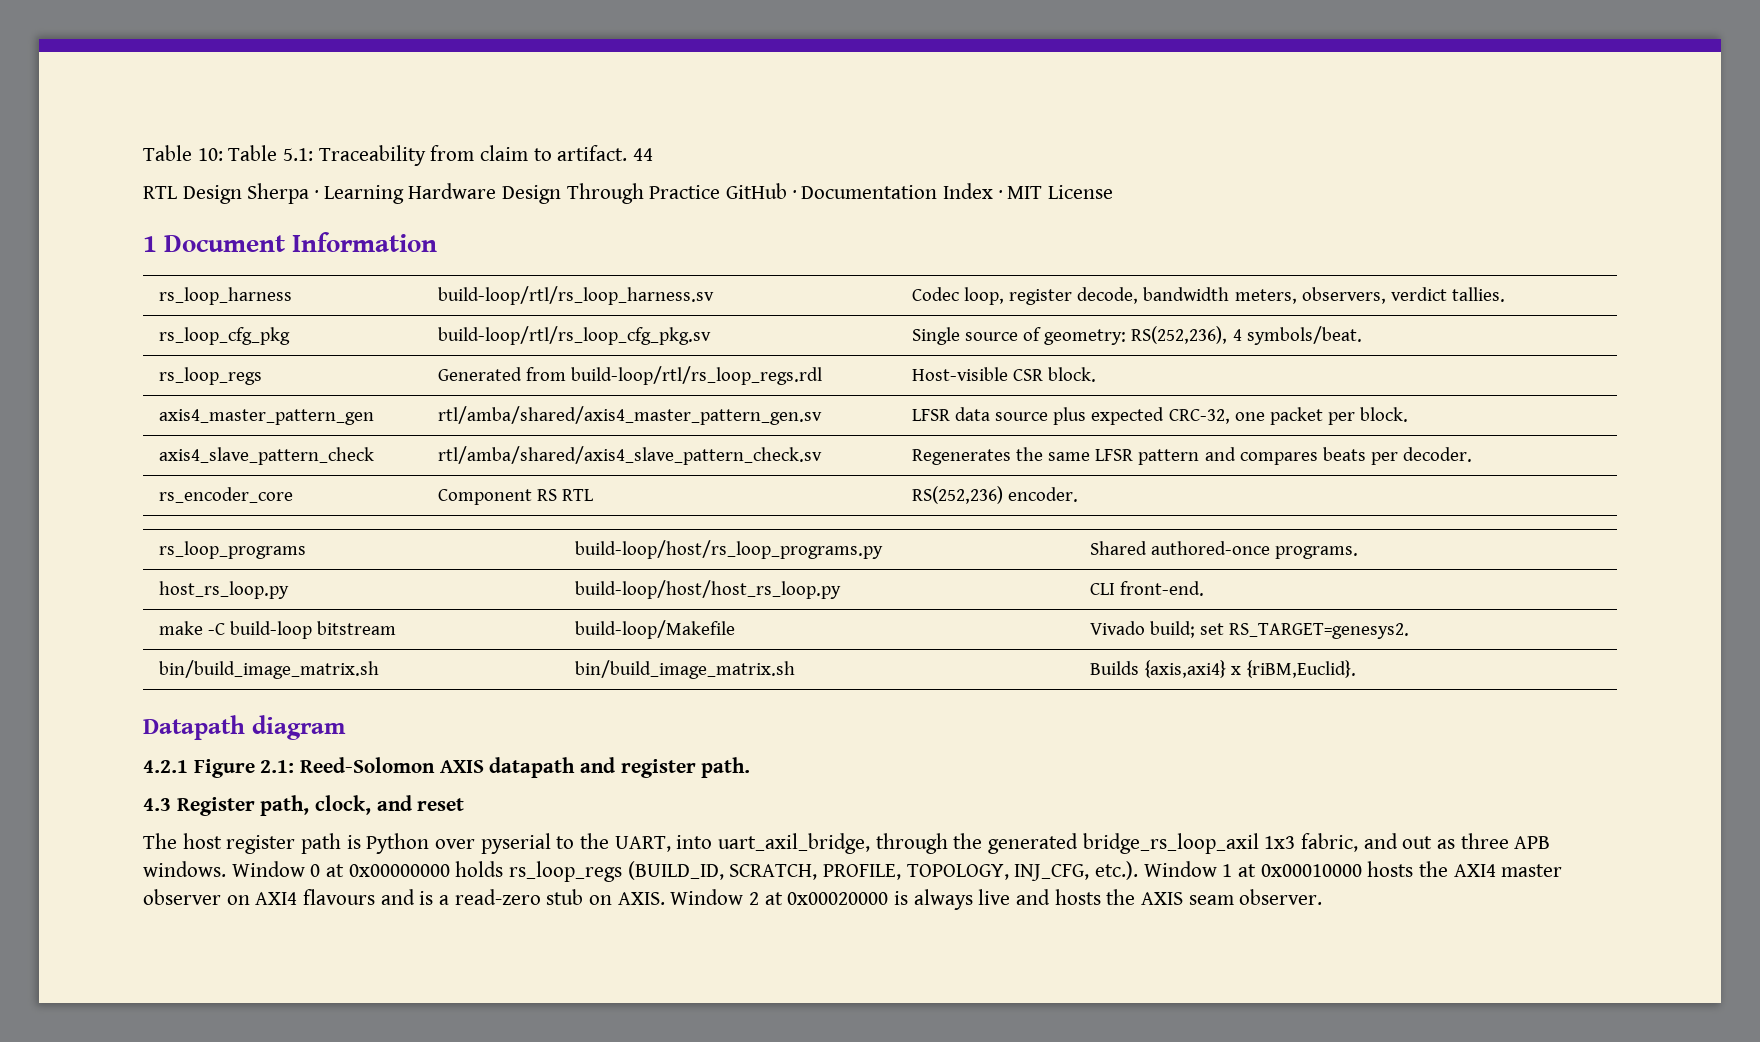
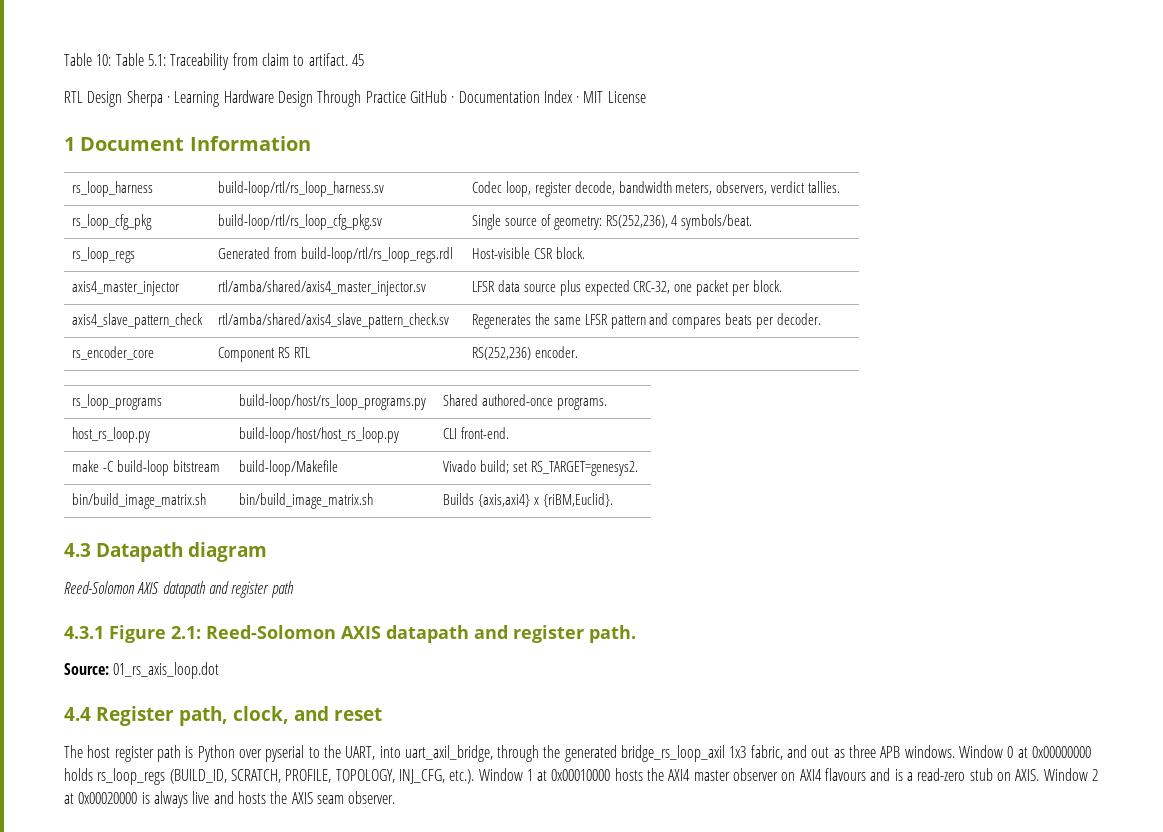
[633,148,654,161] 44 -> [351,54,364,66] 45
[158,409,374,425] [437,406,822,425] axis4_master_pattern_gen | rtl/amba/shared/axis4_master_pattern_gen.sv -> [71,281,179,296] [217,280,426,296] axis4_master_injector | rtl/amba/shared/axis4_master_injector.sv
(1357, 669) none -> [64,543,91,557] 4.3
[143,760,188,773] 4.2.1 -> [64,581,294,598] [64,626,104,639] Reed-Solomon AXIS datapath and register path // 4.3.1
[143,798,171,811] 4.3 -> [64,662,220,679] [64,707,91,721] Source: 01_rs_axis_loop.dot // 4.4

